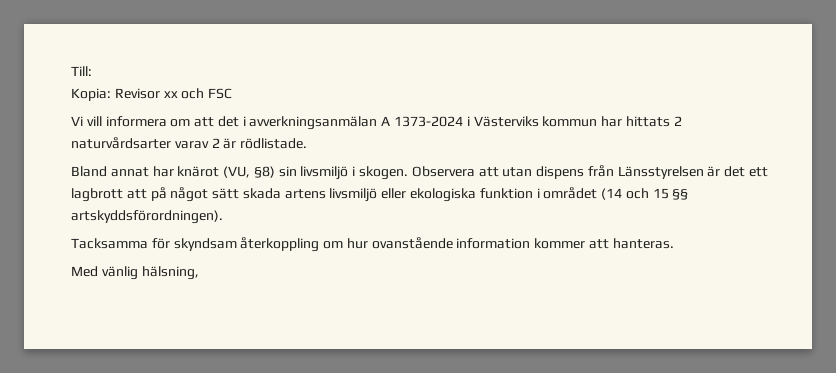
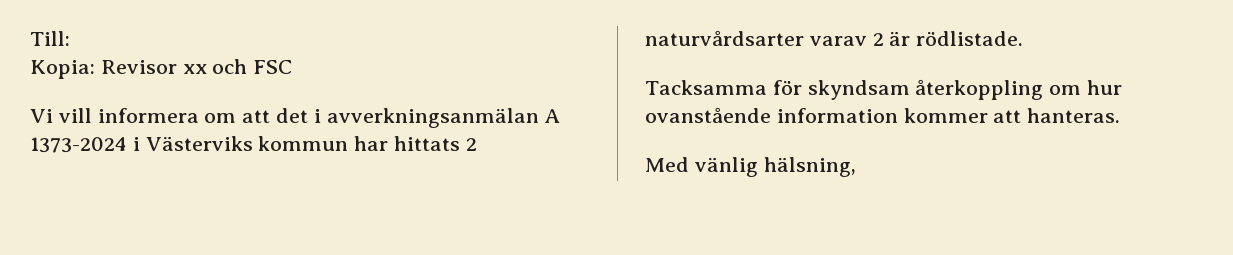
[71,165,769,180] [71,187,689,202] [71,210,223,224] // Bland annat har knärot (VU, §8) sin livsmiljö i skogen. Observera att utan dispens från Länsstyrelsen är det ett lagbrott att på något sätt skada artens livsmiljö eller ekologiska funktion i området (14 och 15 §§ artskyddsförordningen). -> (1024, 38) none

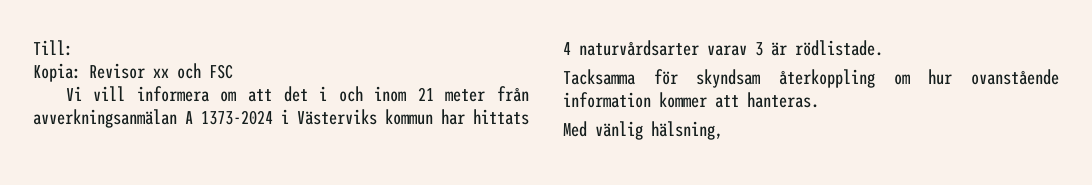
(321, 116) none -> [338,86,529,102] och inom 21 meter från
[465,138,477,151] 2 -> [563,42,571,55] 4
[872,33,884,46] 2 -> [755,42,763,56] 3

